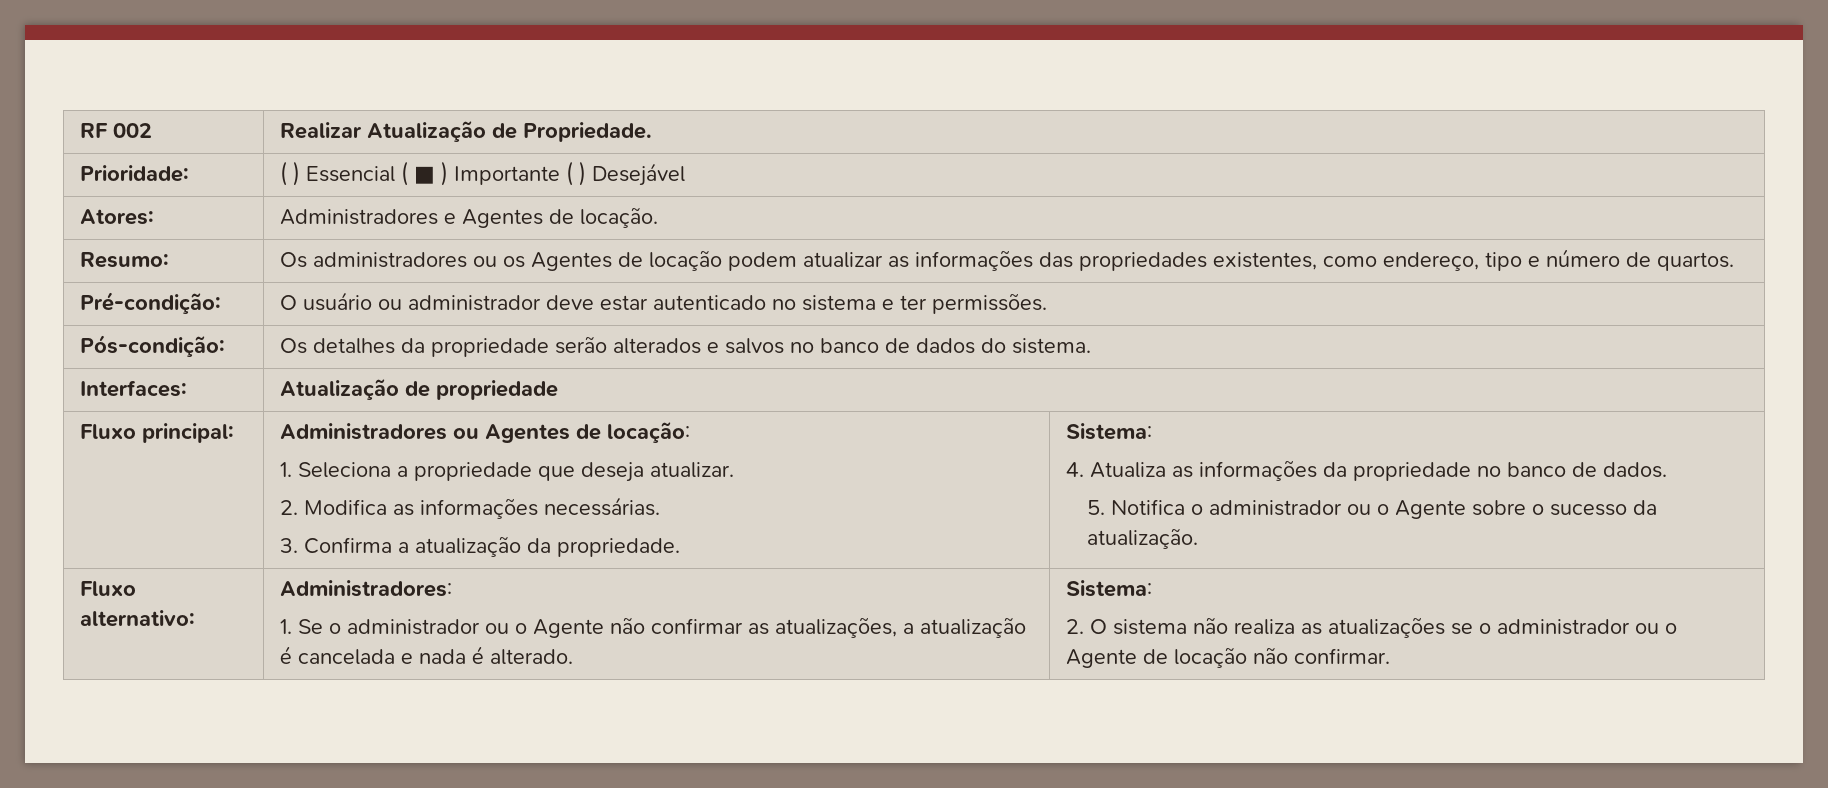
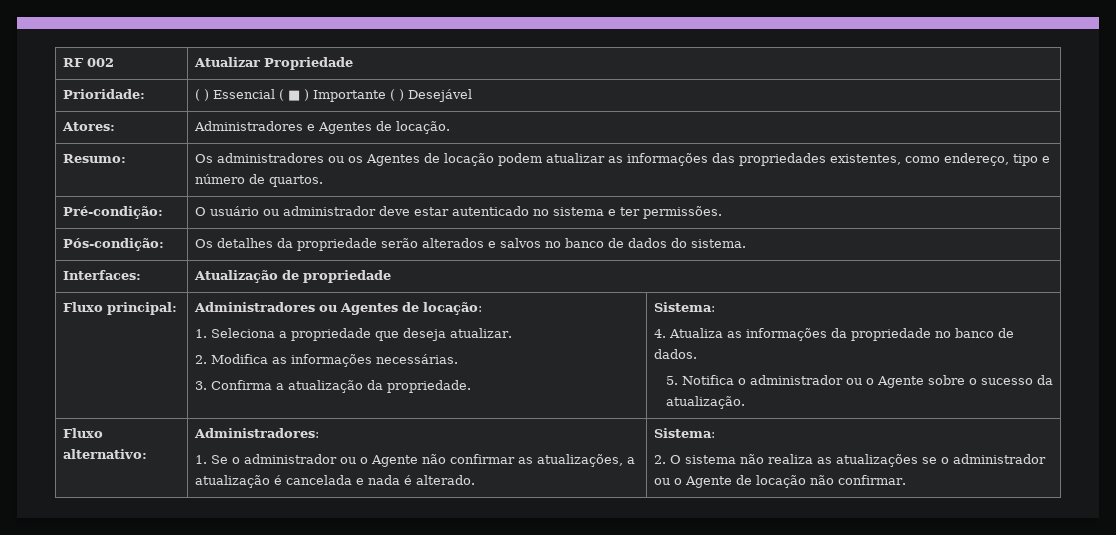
[279,121,652,142] Realizar Atualização de Propriedade. -> [193,57,353,70] Atualizar Propriedade

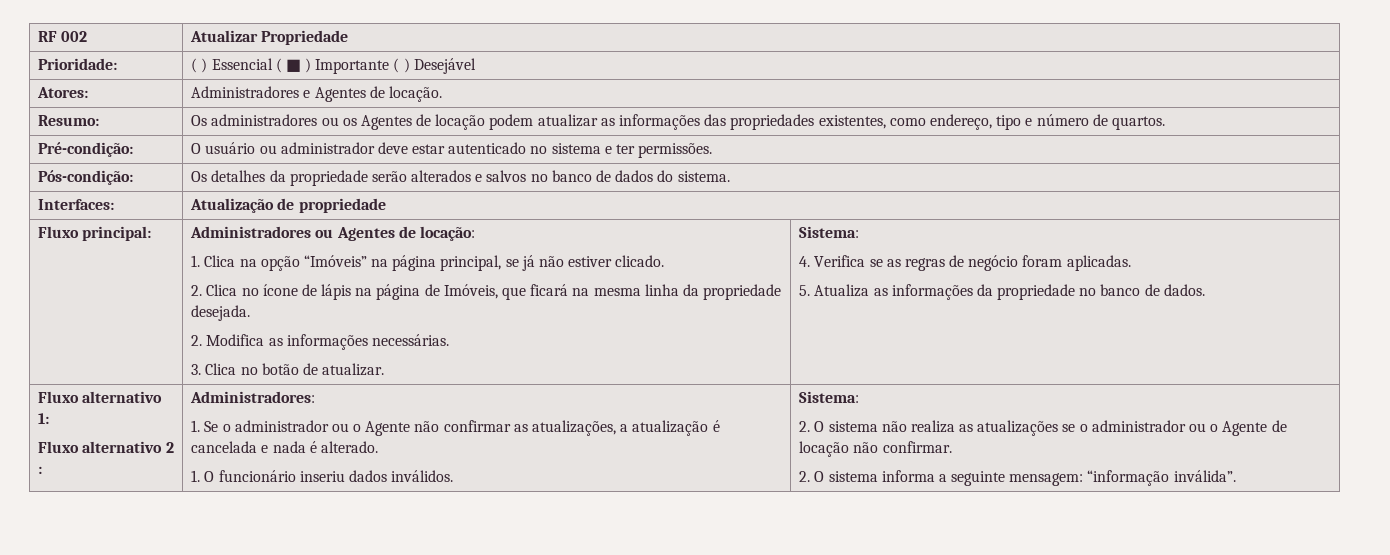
[210,328,512,341] Seleciona a propriedade que deseja atualizar. -> [204,255,665,271] [191,284,782,300] [191,305,251,321] Clica na opção “Imóveis” na página principal, se já não estiver clicado. // 2. Clica no ícone de lápis na página de Imóveis, que ficará na mesma linha da propriedade desejada.
[210,380,471,393] [653,302,715,312] [653,329,666,338] Confirma a atualização da propriedade. | Sistema: // 4. -> [205,363,385,376] [799,226,860,238] [799,255,1131,271] [799,285,811,296] Clica no botão de atualizar. | Sistema: // 4. Verifica se as regras de negócio foram aplicadas. // 5.
[666,375,1054,388] [666,396,746,409] [62,428,103,438] [62,449,147,459] // 5. Notifica o administrador ou o Agente sobre o sucesso da atualização. // Fluxo alternativo: -> [38,391,163,403] [38,413,50,424] [38,441,174,453] [38,466,43,474] // Fluxo alternativo 1: // Fluxo alternativo 2 :
(475, 480) none -> [191,470,454,482] // 1. O funcionário inseriu dados inválidos.
(906, 480) none -> [799,470,1236,486] // 2. O sistema informa a seguinte mensagem: “informação inválida”.

